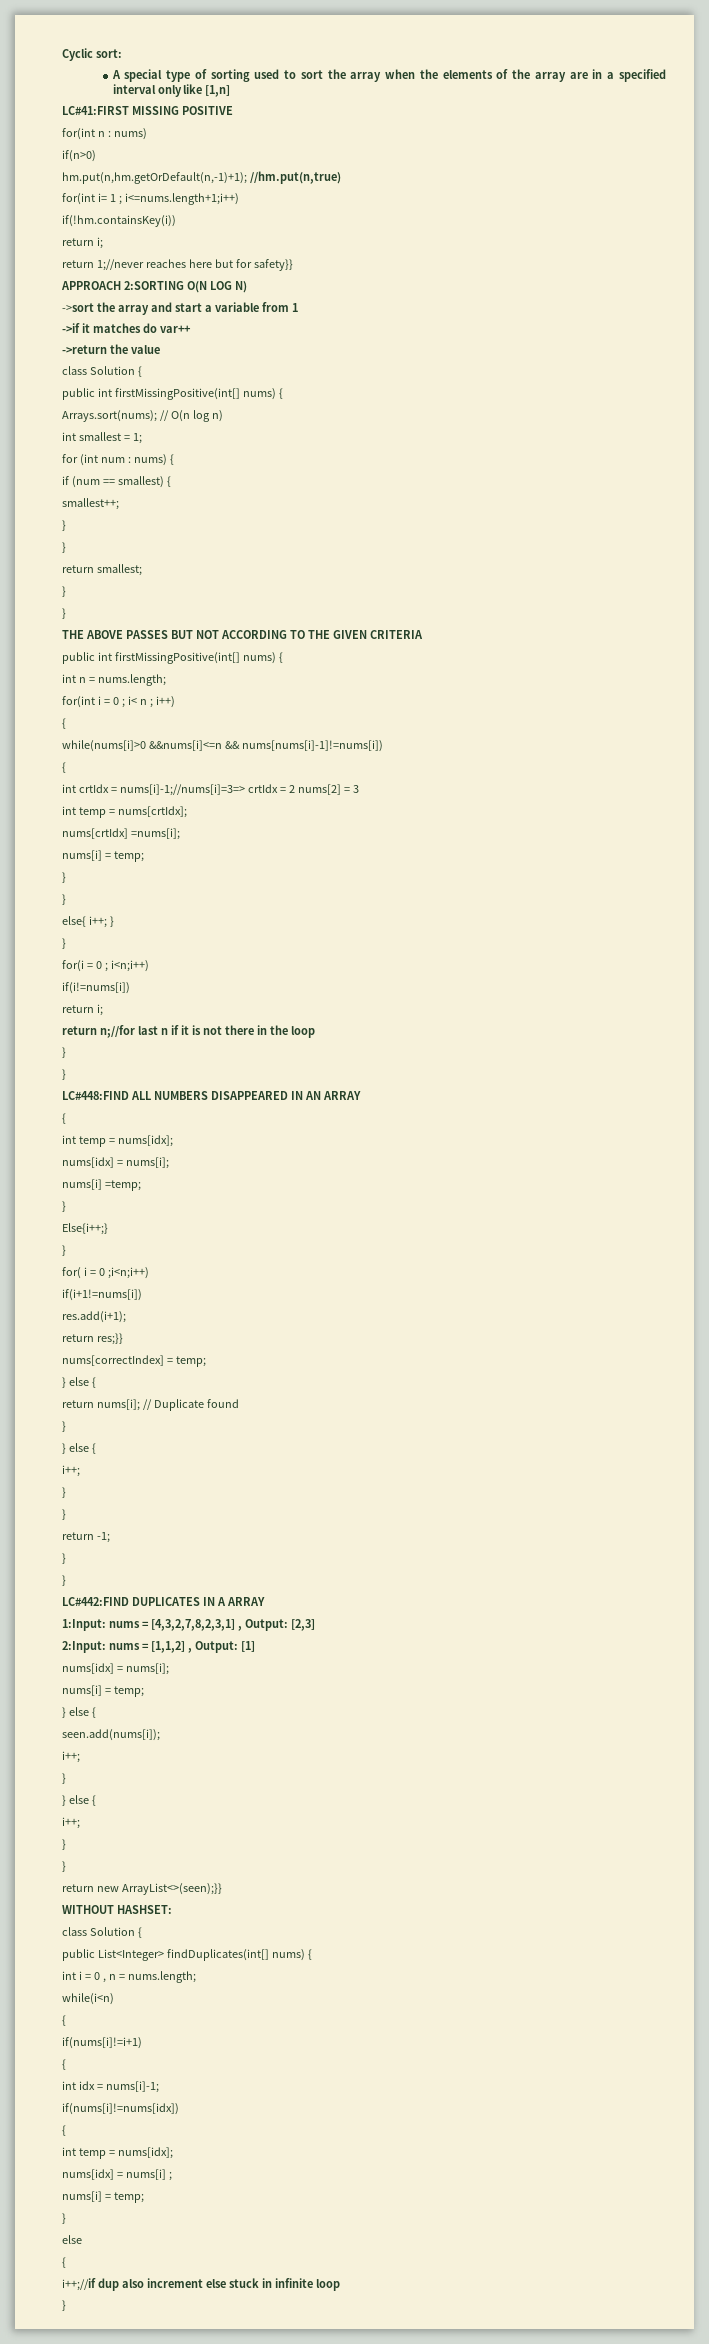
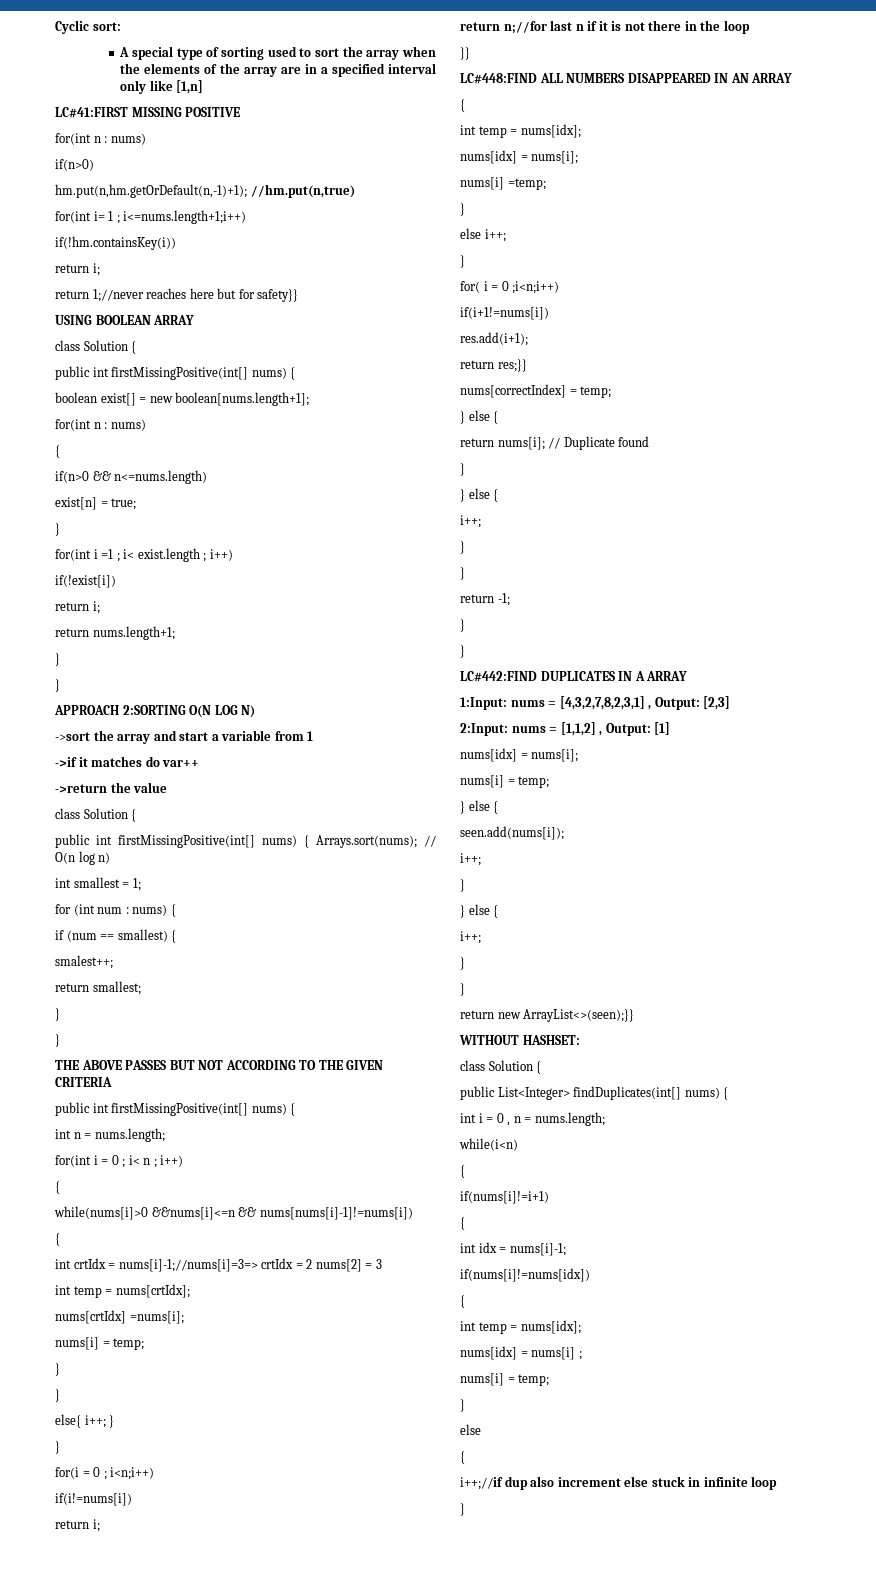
(293, 265) none -> [55,315,195,325] [55,340,137,354] [55,366,296,380] [55,392,310,406] [55,419,146,431] [55,445,60,458] [55,470,208,484] [55,497,137,510] [55,523,60,536] [55,548,233,562] [55,575,116,588] [55,601,100,614] [55,626,175,640] [55,653,60,666] [55,679,60,692] // USING BOOLEAN ARRAY // class Solution { // public int firstMissingPositive(int[] nums) { // boolean exist[] = new boolean[nums.length+1]; // for(int n : nums) // { // if(n>0 && n<=nums.length) // exist[n] = true; // } // for(int i =1 ; i< exist.length ; i++) // if(!exist[i]) // return i; // return nums.length+1; // } // }
(283, 393) // -> (309, 841) none
[62,498,119,510] [62,520,66,531] [62,542,66,553] smallest++; // } // } -> [55,955,113,969] smalest++;
[62,1047,66,1058] [62,1069,66,1080] } // } -> [460,47,470,60] }}
[62,1223,108,1235] Else{i++;} -> [460,228,506,242] else i++;

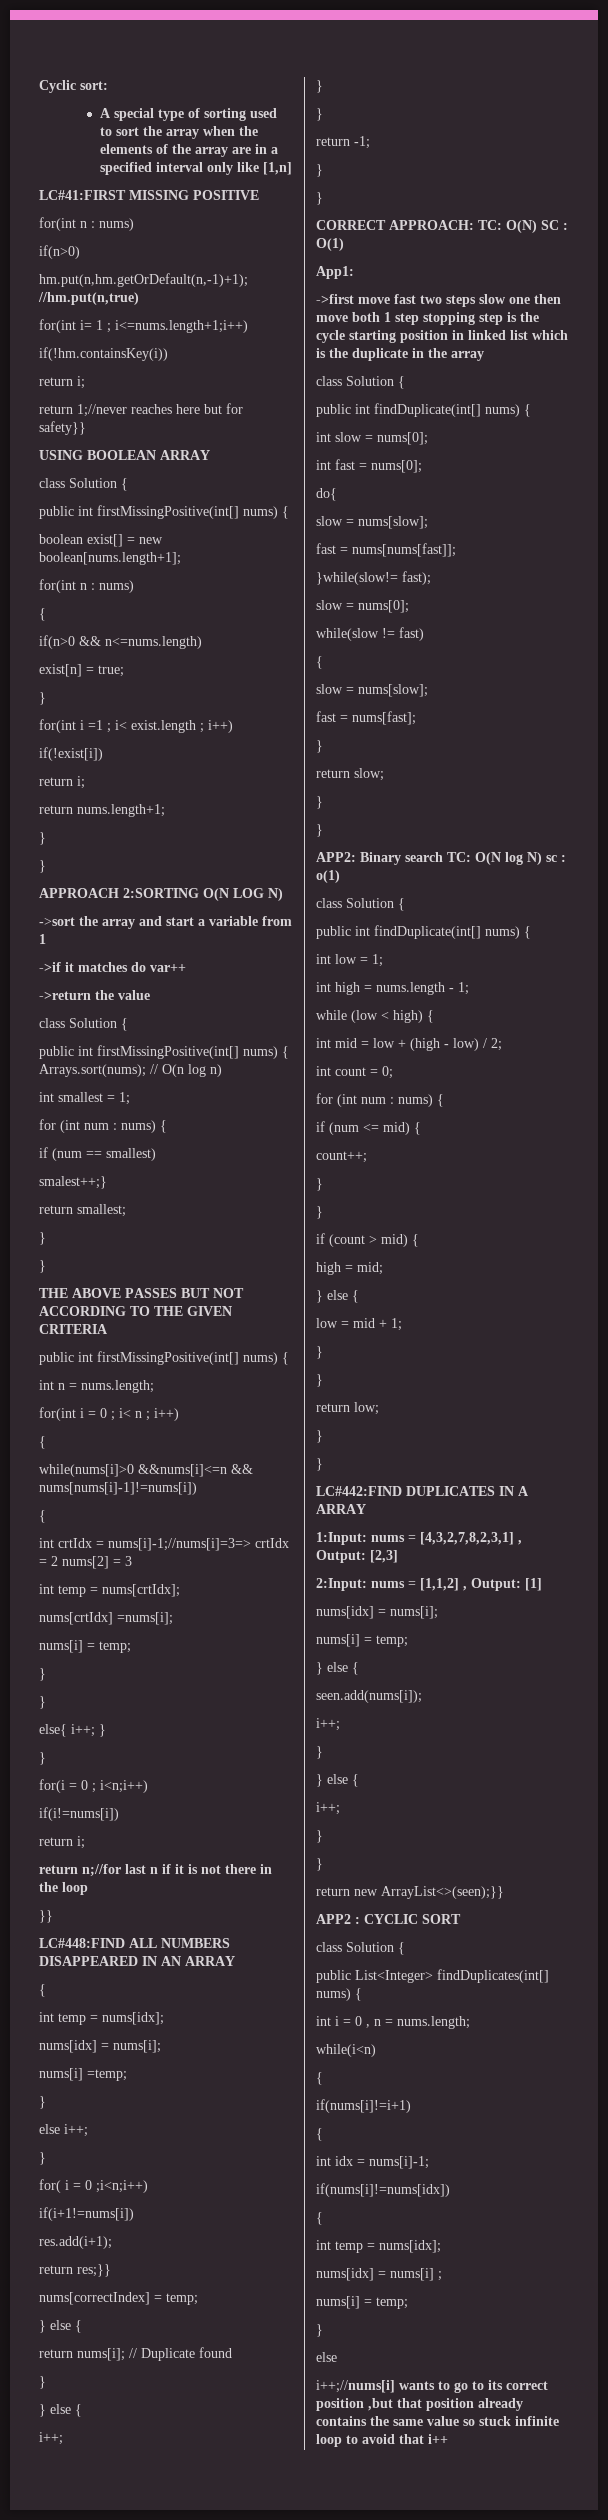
[171,930,177,943] [55,955,113,969] { // smalest++; -> [39,1176,107,1189] // smalest++;}
(465, 651) none -> [316,220,568,233] [316,238,344,251] [316,266,354,279] [316,294,561,307] [316,312,539,325] [316,330,568,343] [316,348,484,361] [316,376,405,389] [316,403,531,417] [316,432,428,445] [316,459,422,473] [316,488,337,501] [316,516,428,529] [316,543,456,557] [316,571,431,585] [316,600,409,613] [316,627,424,641] [316,656,323,669] [316,684,428,697] [316,711,416,725] [316,740,323,753] [316,768,384,781] [316,796,323,809] [316,824,323,837] [316,852,566,865] [316,870,340,883] [316,898,405,911] [316,925,531,939] [316,954,383,967] [316,982,469,995] [316,1010,434,1023] [316,1038,502,1051] [316,1066,393,1079] [316,1093,444,1107] [316,1121,421,1135] [316,1151,367,1163] [316,1178,323,1191] [316,1206,323,1219] [316,1233,419,1247] [316,1262,383,1275] [316,1290,359,1303] [316,1318,402,1331] [316,1346,323,1359] [316,1374,323,1387] [316,1402,379,1415] [316,1430,323,1443] [316,1458,323,1471] // CORRECT APPROACH: TC: O(N) SC : O(1) // App1: // ->first move fast two steps slow one then move both 1 step stopping step is the cycle starting position in linked list which is the duplicate in the array // class Solution { // public int findDuplicate(int[] nums) { // int slow = nums[0]; // int fast = nums[0]; // do{ // slow = nums[slow]; // fast = nums[nums[fast]]; // }while(slow!= fast); // slow = nums[0]; // while(slow != fast) // { // slow = nums[slow]; // fast = nums[fast]; // } // return slow; // } // } // APP2: Binary search TC: O(N log N) sc : o(1) // class Solution { // public int findDuplicate(int[] nums) { // int low = 1; // int high = nums.length - 1; // while (low < high) { // int mid = low + (high - low) / 2; // int count = 0; // for (int num : nums) { // if (num <= mid) { // count++; // } // } // if (count > mid) { // high = mid; // } else { // low = mid + 1; // } // } // return low; // } // }
[459,1035,580,1045] WITHOUT HASHSET: -> [316,1914,461,1924] APP2 : CYCLIC SORT
[460,1451,465,1464] [460,1476,778,1490] [460,1503,465,1516] { // i++;//if dup also increment else stuck in infinite loop // } -> [316,2380,548,2393] [316,2398,523,2411] [316,2416,559,2426] [316,2434,448,2447] i++;//nums[i] wants to go to its correct position ,but that position already contains the same value so stuck infinite loop to avoid that i++

